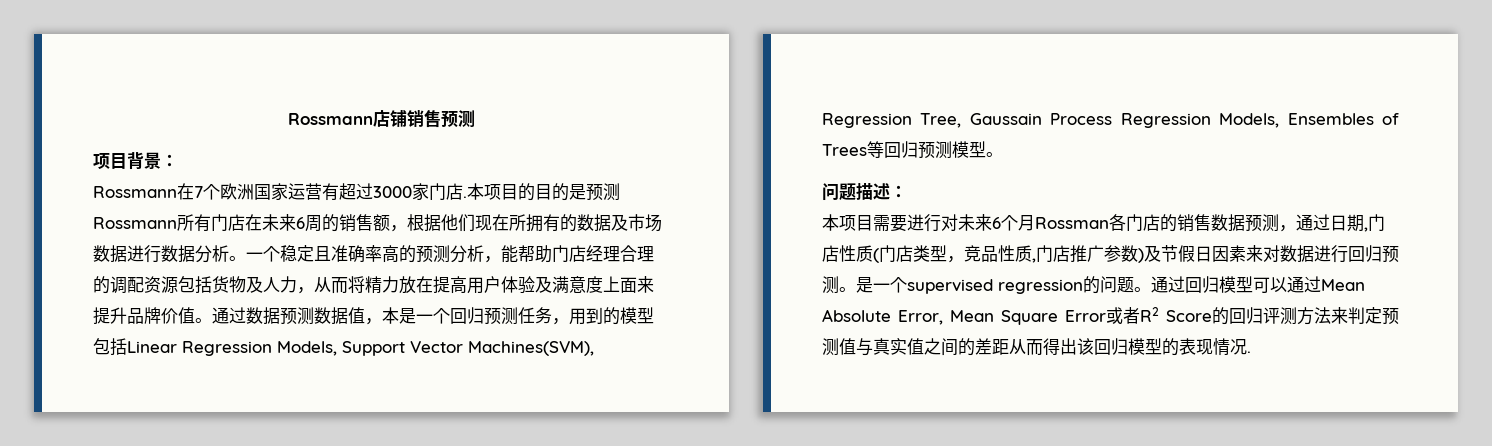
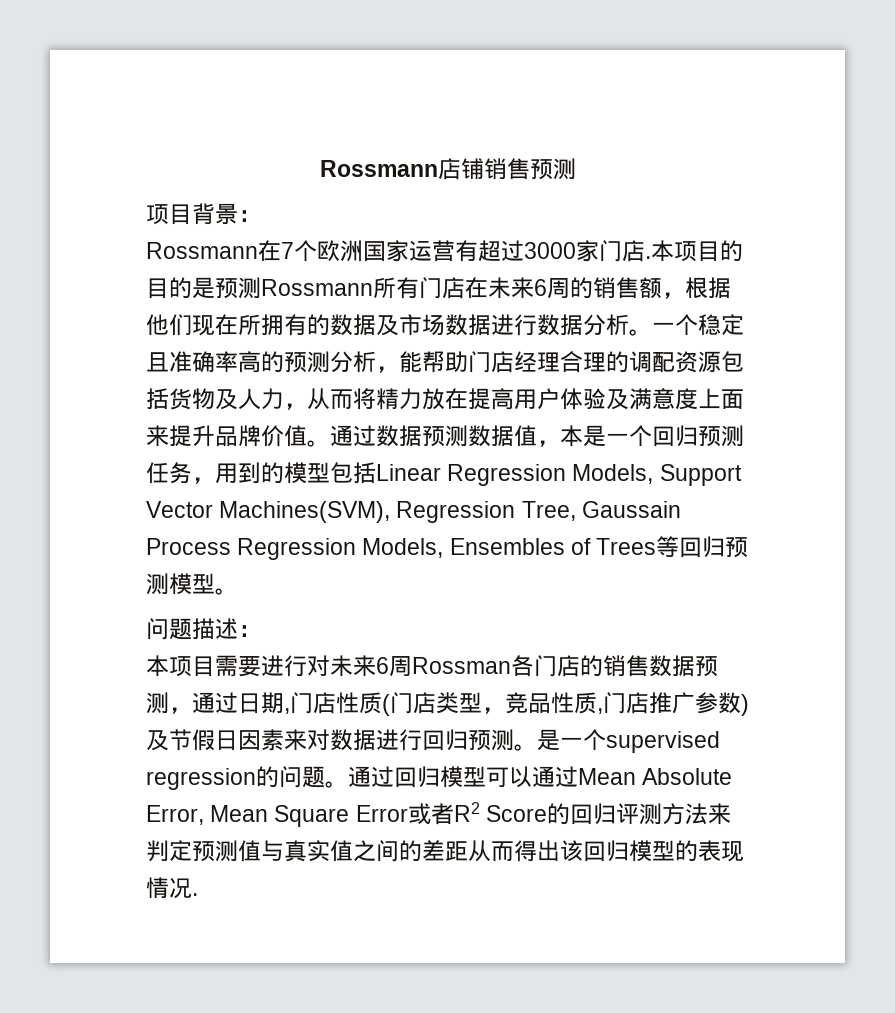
[1001,215,1035,231] 个月 -> [389,656,412,677] 周

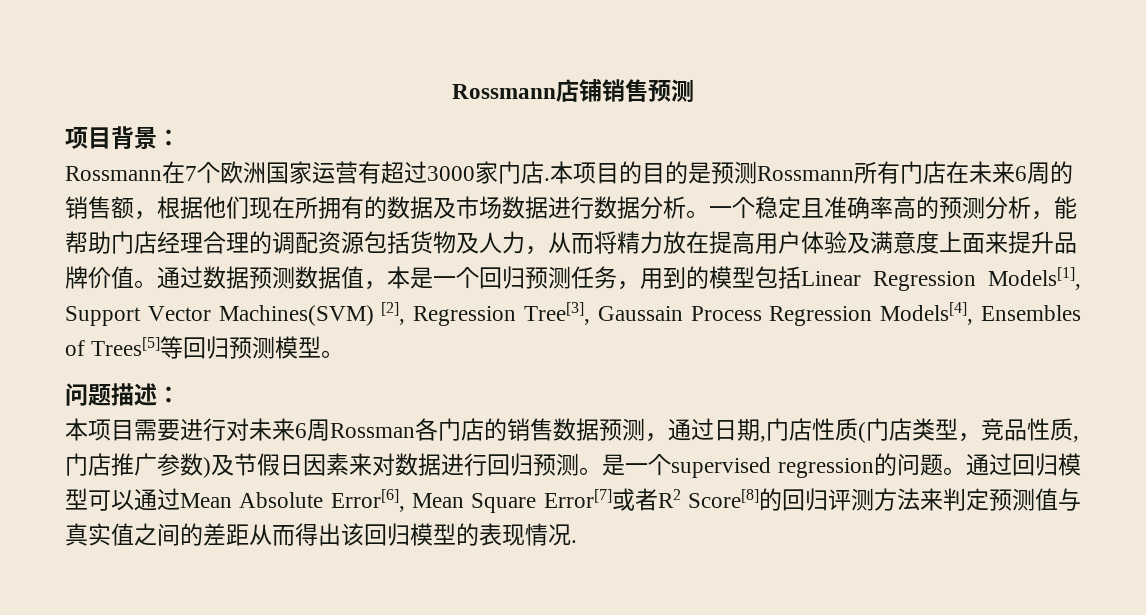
[572,464,654,484] Models, -> [988,267,1081,290] Models[1],
[219,501,576,523] Machines(SVM), Regression Tree, -> [218,302,590,326] Machines(SVM) [2], Regression Tree[3],
[362,538,444,558] Models, -> [880,302,974,325] Models[4],
[596,538,657,555] Trees -> [91,337,161,356] Trees[5]
[146,805,204,825] Error, -> [330,489,405,512] Error[6],
[355,805,408,822] Error -> [543,489,612,508] Error[7]
[485,805,547,822] Score -> [688,489,759,508] Score[8]

